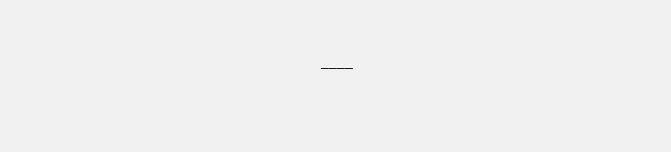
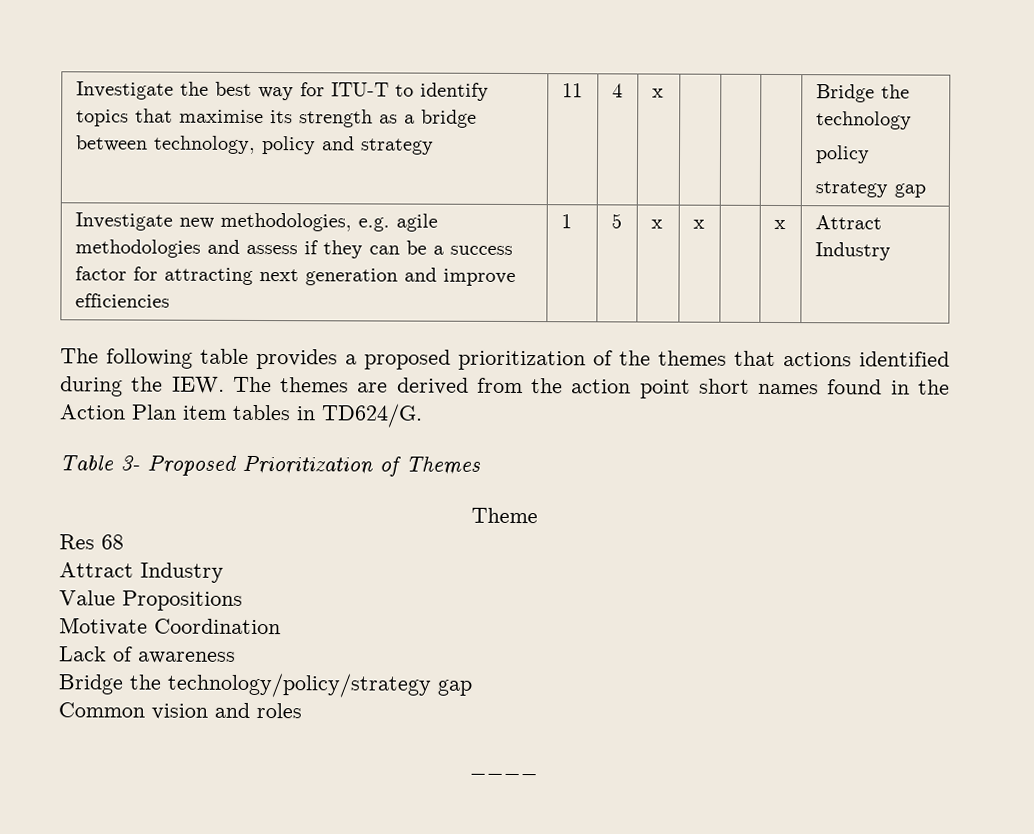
(320, 68) none -> [75,81,489,101] [75,108,477,128] [75,135,434,155] [561,83,583,98] [611,83,623,98] [651,88,664,98] [815,84,910,103] [815,111,912,130] [814,145,870,164] [814,181,926,198] [74,212,438,232] [74,239,513,259] [74,266,516,286] [74,293,170,308] [560,214,572,229] [610,213,622,229] [650,219,663,229] [692,219,705,229] [773,219,786,230] [814,215,882,230] [814,242,891,261] [60,348,950,371] [60,376,950,399] [59,403,423,428] [59,455,481,477] [470,507,538,524] [59,534,124,550] [59,562,224,583] [59,590,243,611] [59,617,281,636] [59,646,236,664] [58,672,472,698] [58,702,302,720] Investigate the best way for ITU-T to identify topics that maximise its strength as a bridge between technology, policy and strategy | 11 | 4 | x | | | | Bridge the technology // policy // strategy gap // Investigate new methodologies, e.g. agile methodologies and assess if they can be a success factor for attracting next generation and improve efficiencies | 1 | 5 | x | x | | x | Attract Industry // The following table provides a proposed prioritization of the themes that actions identified during the IEW. The themes are derived from the action point short names found in the Action Plan item tables in TD624/G. // Table 3- Proposed Prioritization of Themes // Theme // Res 68 // Attract Industry // Value Propositions // Motivate Coordination // Lack of awareness // Bridge the technology/policy/strategy gap // Common vision and roles //

